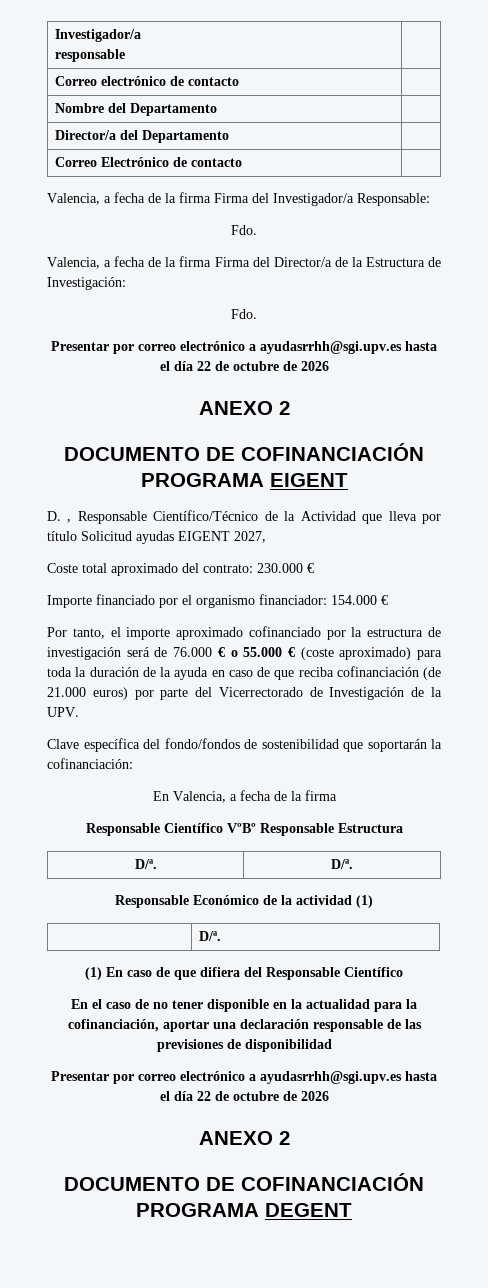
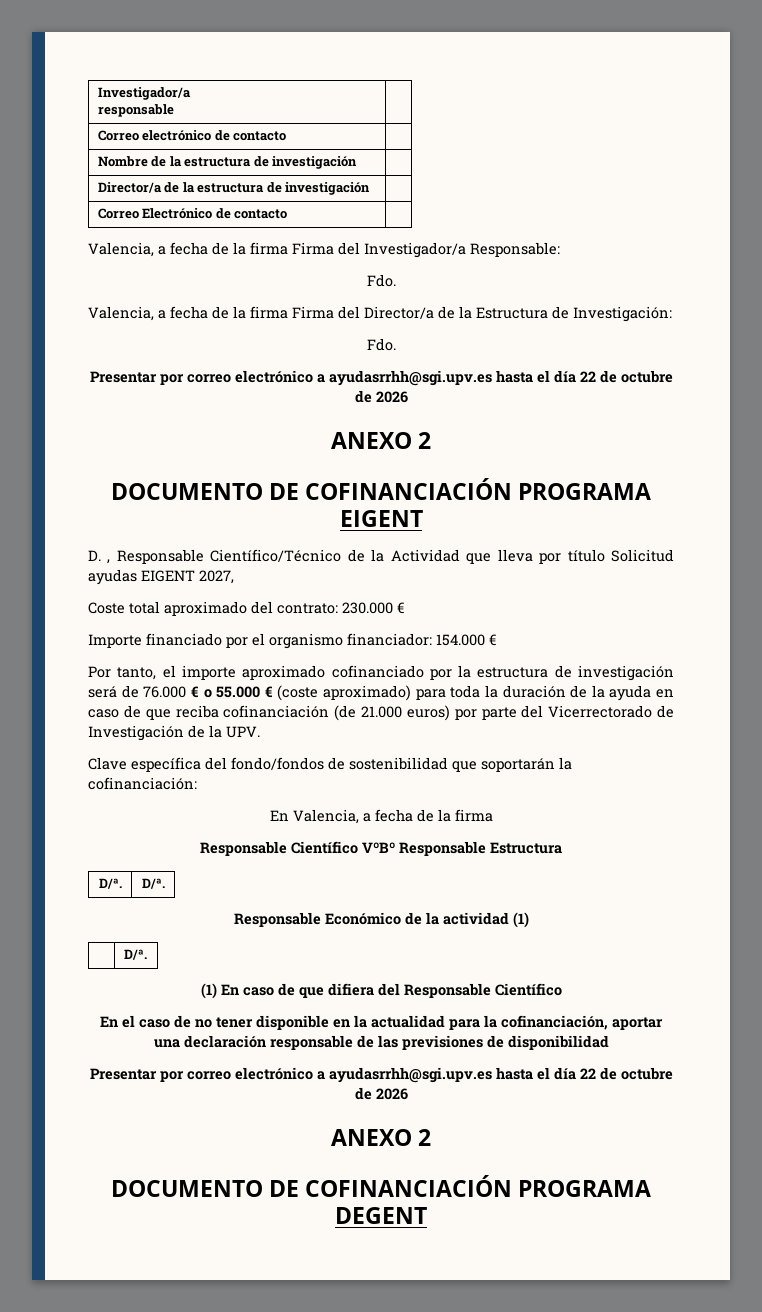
[107,103,217,116] [54,130,229,143] del Departamento | // Director/a del Departamento -> [151,156,358,169] [97,182,371,195] de la estructura de investigación | // Director/a de la estructura de investigación

